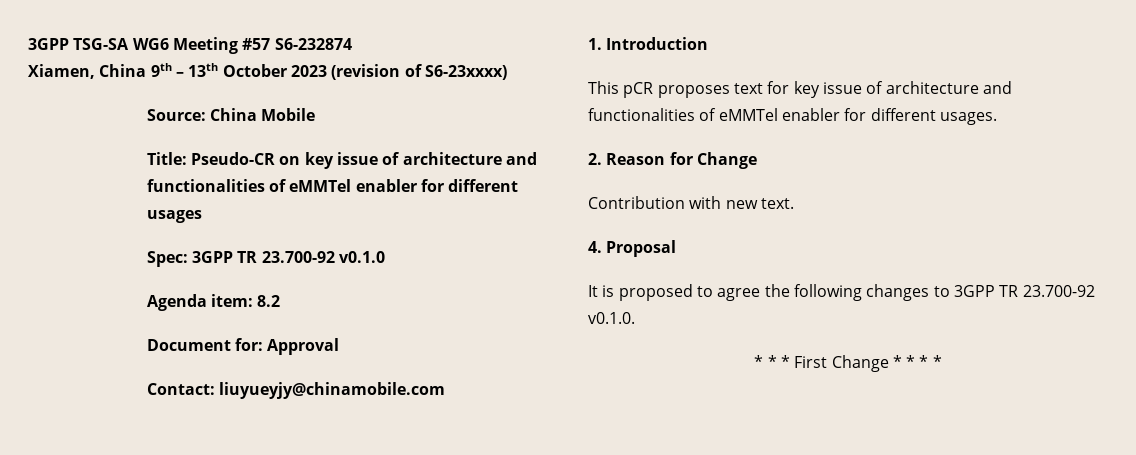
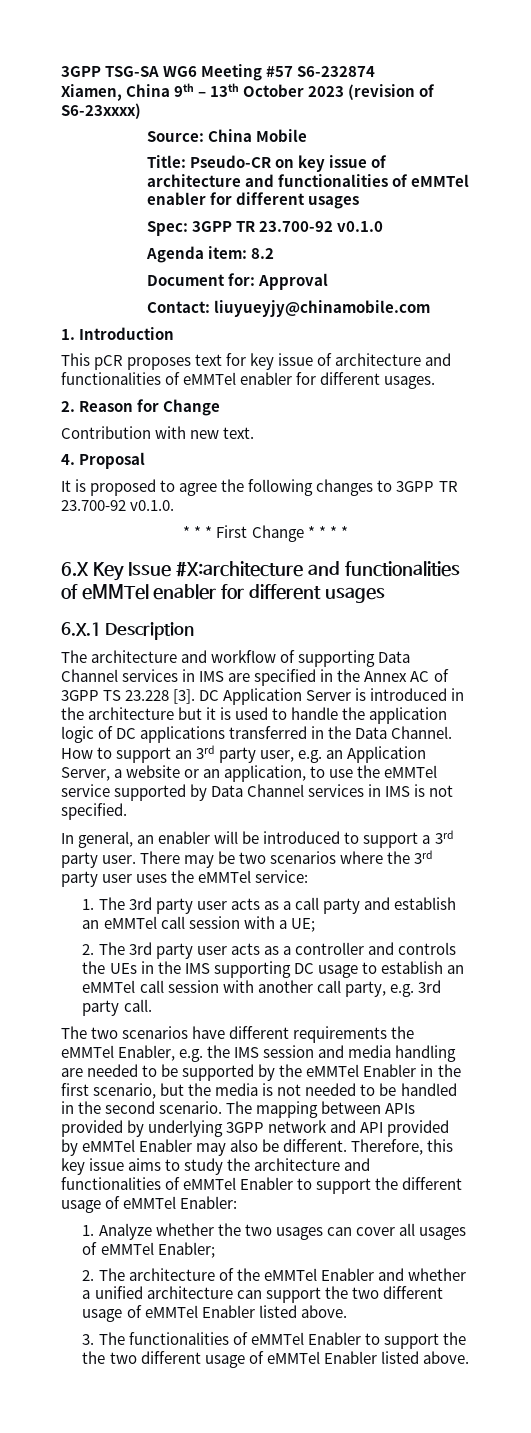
(942, 361) none -> [61,561,460,581] [61,584,385,603] [61,622,195,640] [61,650,411,667] [61,669,449,686] [61,688,465,705] [61,707,448,724] [61,726,453,743] [61,745,427,763] [61,765,438,782] [61,784,454,801] [61,803,127,820] [61,830,454,848] [61,850,434,868] [61,870,309,887] [82,897,456,914] [82,916,315,932] [82,942,456,959] [82,961,464,978] [82,980,441,997] [82,999,152,1016] [61,1026,415,1043] [61,1045,457,1062] [61,1064,461,1081] [61,1083,457,1099] [61,1101,416,1118] [61,1120,450,1137] [61,1139,454,1156] [61,1158,371,1175] [61,1177,463,1194] [61,1196,238,1213] [82,1223,466,1240] [82,1242,215,1258] [82,1268,466,1281] [82,1286,443,1303] [82,1305,347,1322] [82,1332,466,1349] [82,1351,469,1368] // 6.X Key Issue #X:architecture and functionalities of eMMTel enabler for different usages // 6.X.1 Description // The architecture and workflow of supporting Data Channel services in IMS are specified in the Annex AC of 3GPP TS 23.228 [3]. DC Application Server is introduced in the architecture but it is used to handle the application logic of DC applications transferred in the Data Channel. How to support an 3rd party user, e.g. an Application Server, a website or an application, to use the eMMTel service supported by Data Channel services in IMS is not specified. // In general, an enabler will be introduced to support a 3rd party user. There may be two scenarios where the 3rd party user uses the eMMTel service: // 1. The 3rd party user acts as a call party and establish an eMMTel call session with a UE; // 2. The 3rd party user acts as a controller and controls the UEs in the IMS supporting DC usage to establish an eMMTel call session with another call party, e.g. 3rd party call. // The two scenarios have different requirements the eMMTel Enabler, e.g. the IMS session and media handling are needed to be supported by the eMMTel Enabler in the first scenario, but the media is not needed to be handled in the second scenario. The mapping between APIs provided by underlying 3GPP network and API provided by eMMTel Enabler may also be different. Therefore, this key issue aims to study the architecture and functionalities of eMMTel Enabler to support the different usage of eMMTel Enabler: // 1. Analyze whether the two usages can cover all usages of eMMTel Enabler; // 2. The architecture of the eMMTel Enabler and whether a unified architecture can support the two different usage of eMMTel Enabler listed above. // 3. The functionalities of eMMTel Enabler to support the the two different usage of eMMTel Enabler listed above.

